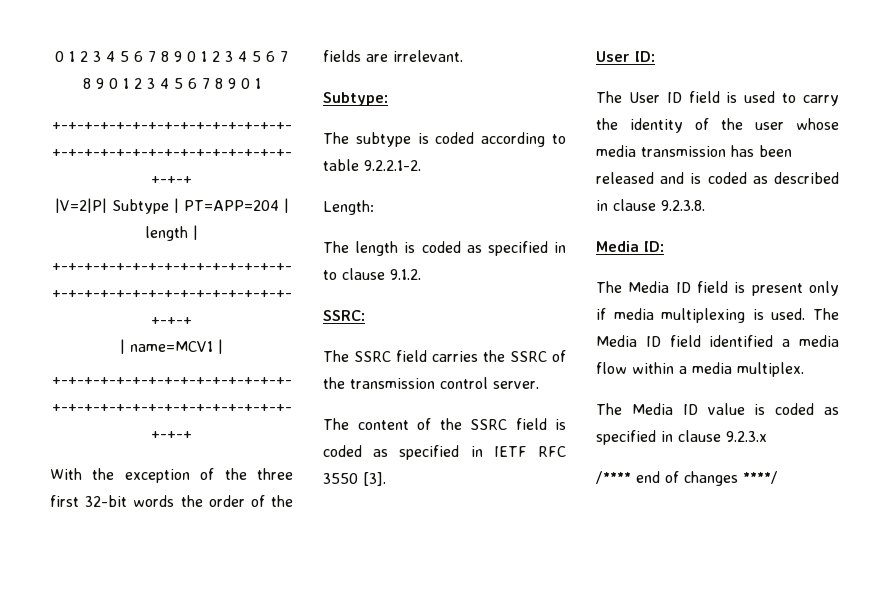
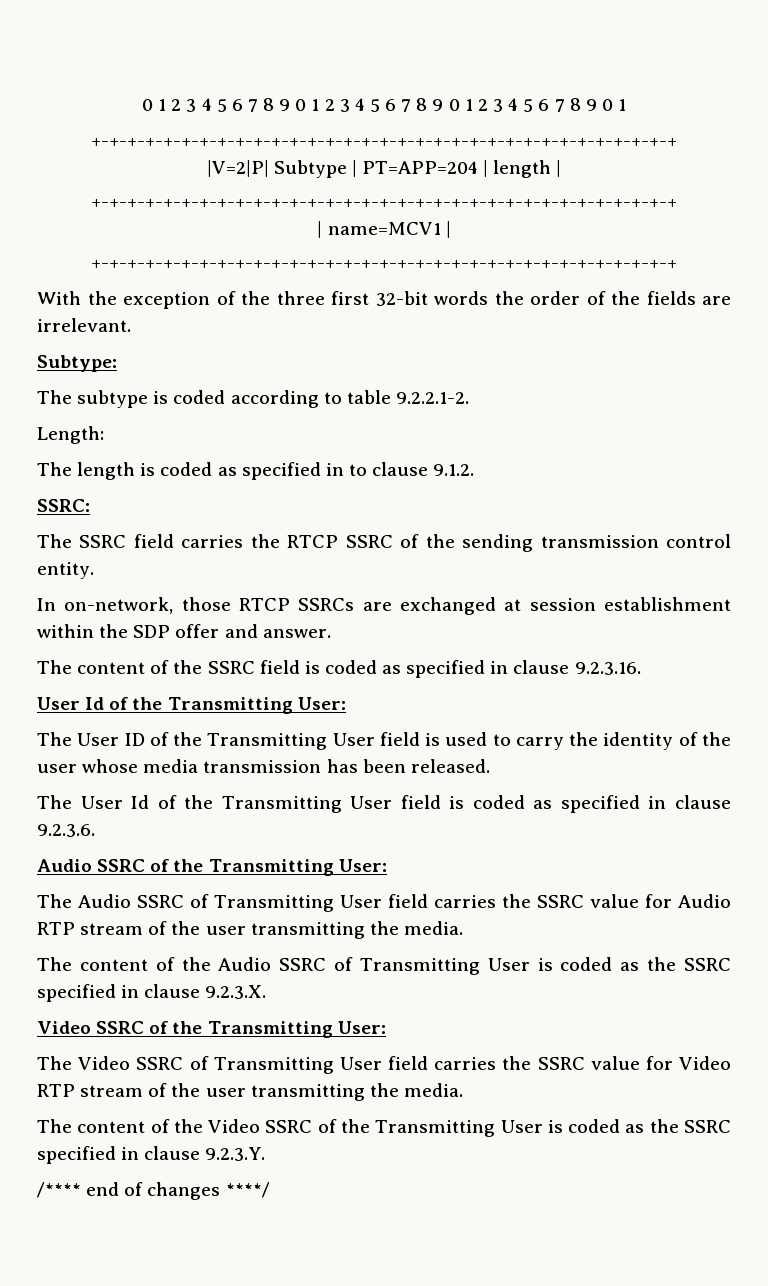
[510,350,566,362] [323,377,345,389] SSRC of the -> [287,534,534,552] RTCP SSRC of the sending
[493,381,539,389] server. -> [37,562,94,579] [37,597,731,615] [37,624,331,638] entity. // In on-network, those RTCP SSRCs are exchanged at session establishment within the SDP offer and answer.
[493,446,566,457] [323,472,386,486] [596,51,655,62] IETF RFC 3550 [3]. // User ID: -> [513,660,641,675] [37,697,346,714] clause 9.2.3.16. // User Id of the Transmitting User:
(682, 97) none -> [149,732,375,750] of the Transmitting User
[596,172,839,184] [596,199,705,211] [596,241,664,252] [596,281,839,296] [596,308,839,323] [596,335,839,347] [596,362,804,377] [596,403,839,415] [596,430,767,445] released and is coded as described in clause 9.2.3.8. // Media ID: // The Media ID field is present only if media multiplexing is used. The Media ID field identified a media flow within a media multiplex. // The Media ID value is coded as specified in clause 9.2.3.x -> [410,759,490,773] [37,795,731,813] [37,824,95,837] [37,859,387,876] [37,894,732,912] [37,921,463,939] [37,957,731,975] [37,984,267,1002] [37,1021,386,1038] [37,1056,731,1074] [37,1083,463,1101] [37,1119,731,1137] [37,1146,266,1164] released. // The User Id of the Transmitting User field is coded as specified in clause 9.2.3.6. // Audio SSRC of the Transmitting User: // The Audio SSRC of Transmitting User field carries the SSRC value for Audio RTP stream of the user transmitting the media. // The content of the Audio SSRC of Transmitting User is coded as the SSRC specified in clause 9.2.3.X. // Video SSRC of the Transmitting User: // The Video SSRC of Transmitting User field carries the SSRC value for Video RTP stream of the user transmitting the media. // The content of the Video SSRC of the Transmitting User is coded as the SSRC specified in clause 9.2.3.Y.

